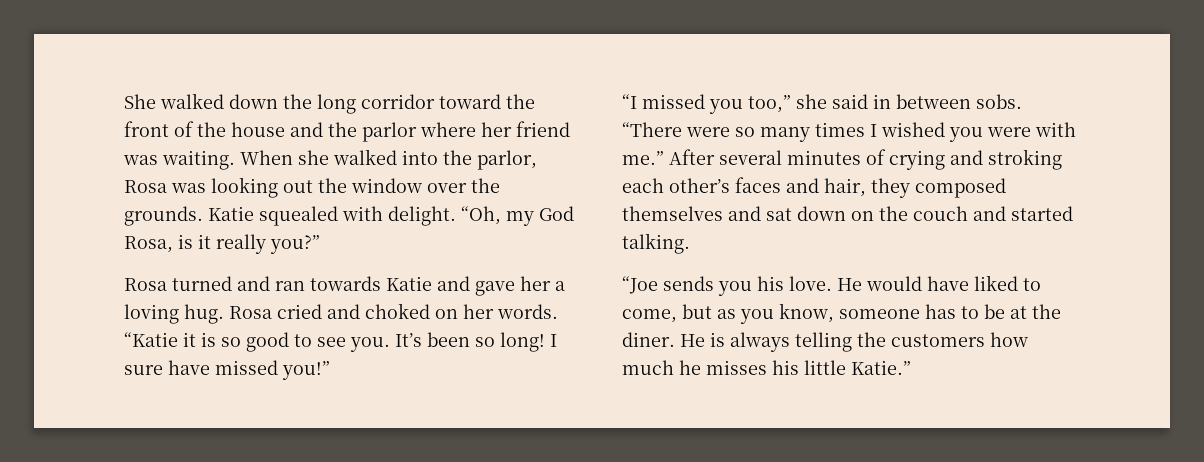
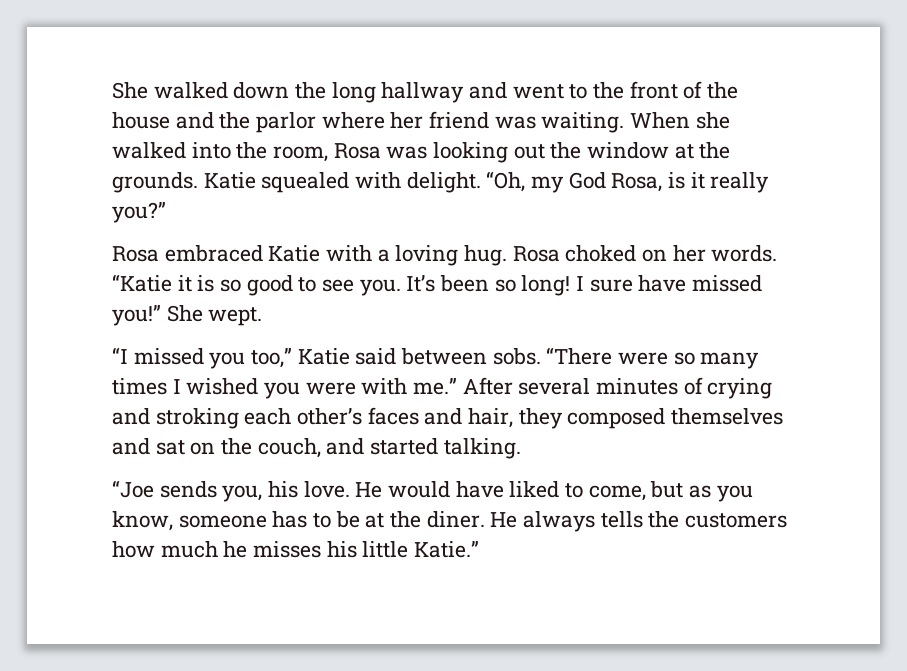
[361,94,501,109] corridor toward -> [381,82,588,103] hallway and went to
[477,150,537,170] parlor, -> [273,146,329,162] room,
[427,183,467,193] over -> [674,144,694,159] at
[172,276,551,296] turned and ran towards Katie and gave her -> [164,245,373,262] embraced Katie with
[277,304,360,319] cried and -> (560, 254) none
(330, 370) none -> [166,305,263,326] She wept.
[796,94,891,109] she said in -> [297,348,397,365] Katie said
[797,206,846,221] down -> (185, 447) none
[913,206,968,221] couch -> [257,438,321,458] couch,
[718,281,752,296] you -> [222,485,263,502] you,
[710,332,852,352] is always telling -> [523,511,643,532] always tells

